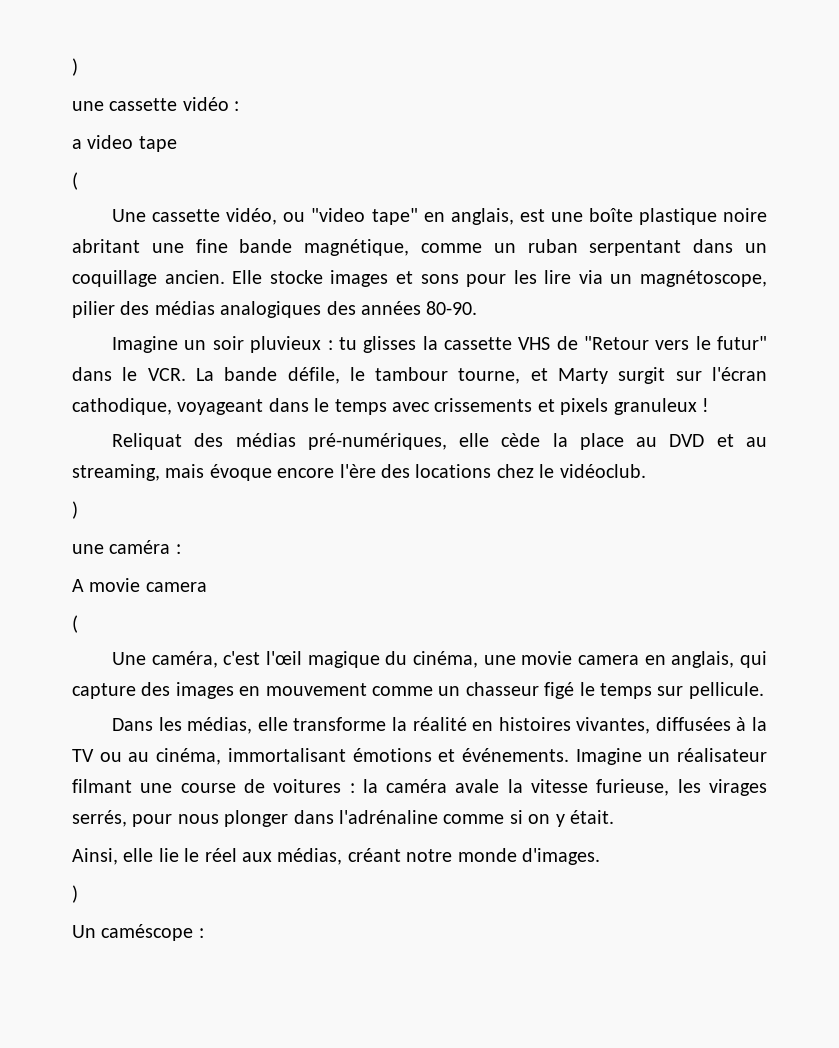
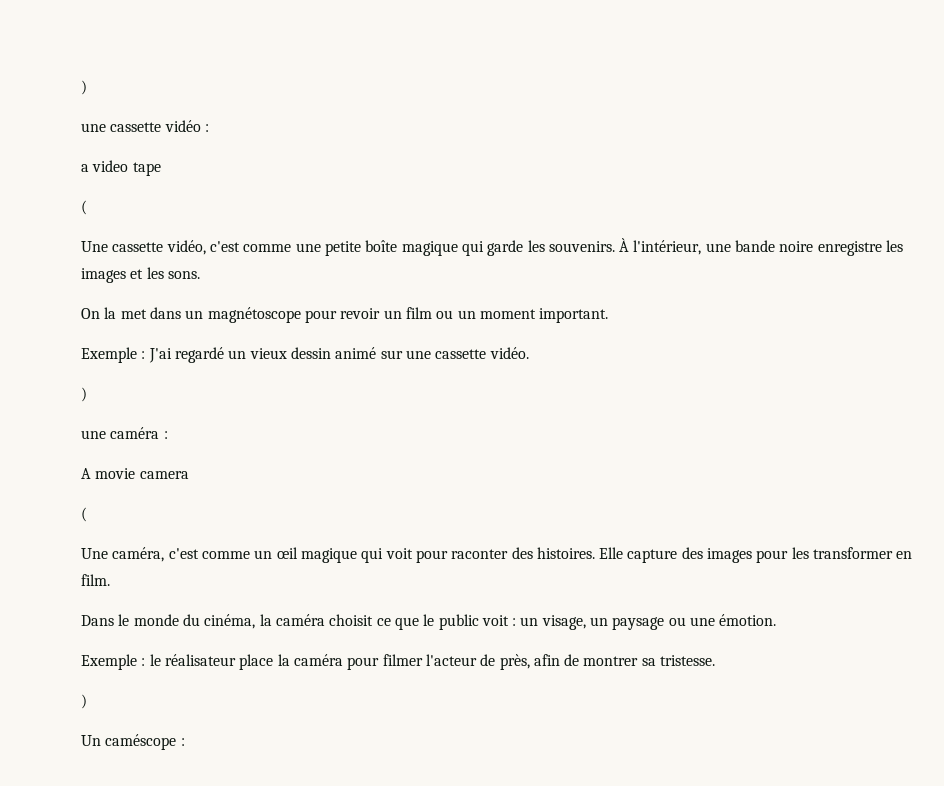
[283,208,767,225] [72,239,767,256] [72,270,767,287] [72,301,478,318] [112,336,768,353] [72,367,767,384] [72,398,709,415] [112,433,767,450] [72,464,646,481] ou "video tape" en anglais, est une boîte plastique noire abritant une fine bande magnétique, comme un ruban serpentant dans un coquillage ancien. Elle stocke images et sons pour les lire via un magnétoscope, pilier des médias analogiques des années 80-90. // Imagine un soir pluvieux : tu glisses la cassette VHS de "Retour vers le futur" dans le VCR. La bande défile, le tambour tourne, et Marty surgit sur l'écran cathodique, voyageant dans le temps avec crissements et pixels granuleux ! // Reliquat des médias pré-numériques, elle cède la place au DVD et au streaming, mais évoque encore l'ère des locations chez le vidéoclub. -> [209,238,904,256] [81,267,200,283] [81,307,609,323] [81,347,529,363] c'est comme une petite boîte magique qui garde les souvenirs. À l'intérieur, une bande noire enregistre les images et les sons. // On la met dans un magnétoscope pour revoir un film ou un moment important. // Exemple : J'ai regardé un vieux dessin animé sur une cassette vidéo.
[266,651,767,668] [72,682,764,699] [112,717,767,734] [72,748,767,765] [72,779,767,796] [72,810,614,827] [72,848,600,865] l'œil magique du cinéma, une movie camera en anglais, qui capture des images en mouvement comme un chasseur figé le temps sur pellicule. // Dans les médias, elle transforme la réalité en histoires vivantes, diffusées à la TV ou au cinéma, immortalisant émotions et événements. Imagine un réalisateur filmant une course de voitures : la caméra avale la vitesse furieuse, les virages serrés, pour nous plonger dans l'adrénaline comme si on y était. // Ainsi, elle lie le réel aux médias, créant notre monde d'images. -> [201,547,913,563] [81,574,110,586] [81,614,777,630] [81,654,716,670] comme un œil magique qui voit pour raconter des histoires. Elle capture des images pour les transformer en film. // Dans le monde du cinéma, la caméra choisit ce que le public voit : un visage, un paysage ou une émotion. // Exemple : le réalisateur place la caméra pour filmer l'acteur de près, afin de montrer sa tristesse.

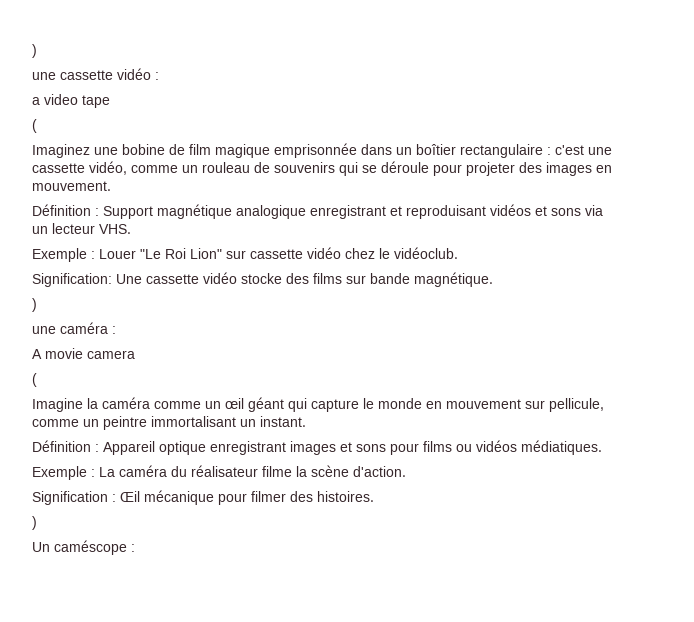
[81,238,904,256] [81,267,200,283] [81,307,609,323] [81,347,529,363] Une cassette vidéo, c'est comme une petite boîte magique qui garde les souvenirs. À l'intérieur, une bande noire enregistre les images et les sons. // On la met dans un magnétoscope pour revoir un film ou un moment important. // Exemple : J'ai regardé un vieux dessin animé sur une cassette vidéo. -> [32,143,612,158] [32,161,612,176] [32,181,111,191] [32,204,603,219] [32,223,131,234] [32,247,458,262] [32,272,493,287] Imaginez une bobine de film magique emprisonnée dans un boîtier rectangulaire : c'est une cassette vidéo, comme un rouleau de souvenirs qui se déroule pour projeter des images en mouvement. // Définition : Support magnétique analogique enregistrant et reproduisant vidéos et sons via un lecteur VHS. // Exemple : Louer "Le Roi Lion" sur cassette vidéo chez le vidéoclub. // Signification: Une cassette vidéo stocke des films sur bande magnétique.
[81,547,913,563] [81,574,110,586] [81,614,777,630] [81,654,716,670] Une caméra, c'est comme un œil magique qui voit pour raconter des histoires. Elle capture des images pour les transformer en film. // Dans le monde du cinéma, la caméra choisit ce que le public voit : un visage, un paysage ou une émotion. // Exemple : le réalisateur place la caméra pour filmer l'acteur de près, afin de montrer sa tristesse. -> [32,397,604,412] [32,416,306,430] [32,440,602,455] [32,465,406,480] [32,490,374,505] Imagine la caméra comme un œil géant qui capture le monde en mouvement sur pellicule, comme un peintre immortalisant un instant. // Définition : Appareil optique enregistrant images et sons pour films ou vidéos médiatiques. // Exemple : La caméra du réalisateur filme la scène d'action. // Signification : Œil mécanique pour filmer des histoires.

